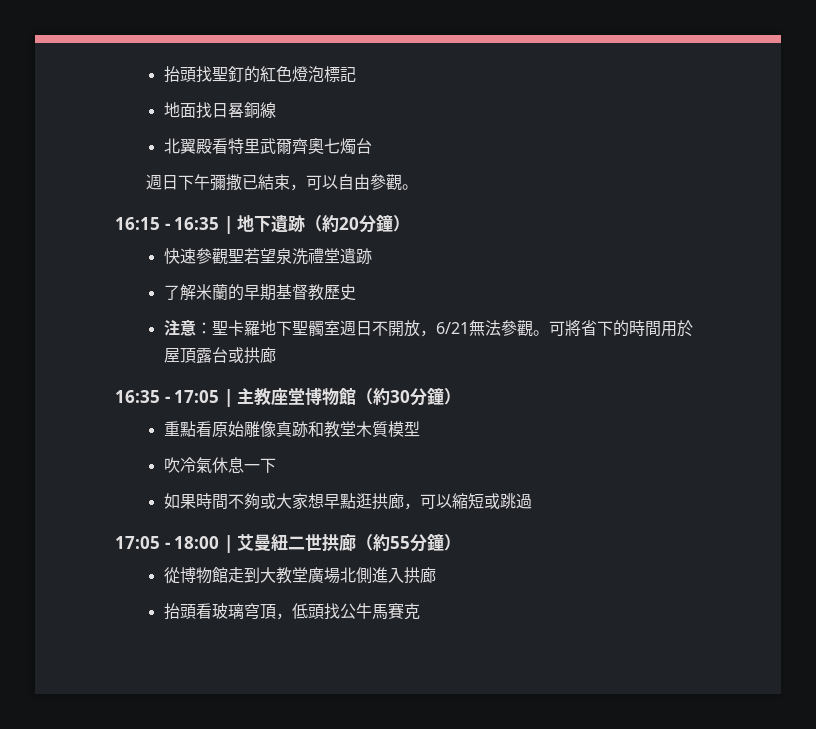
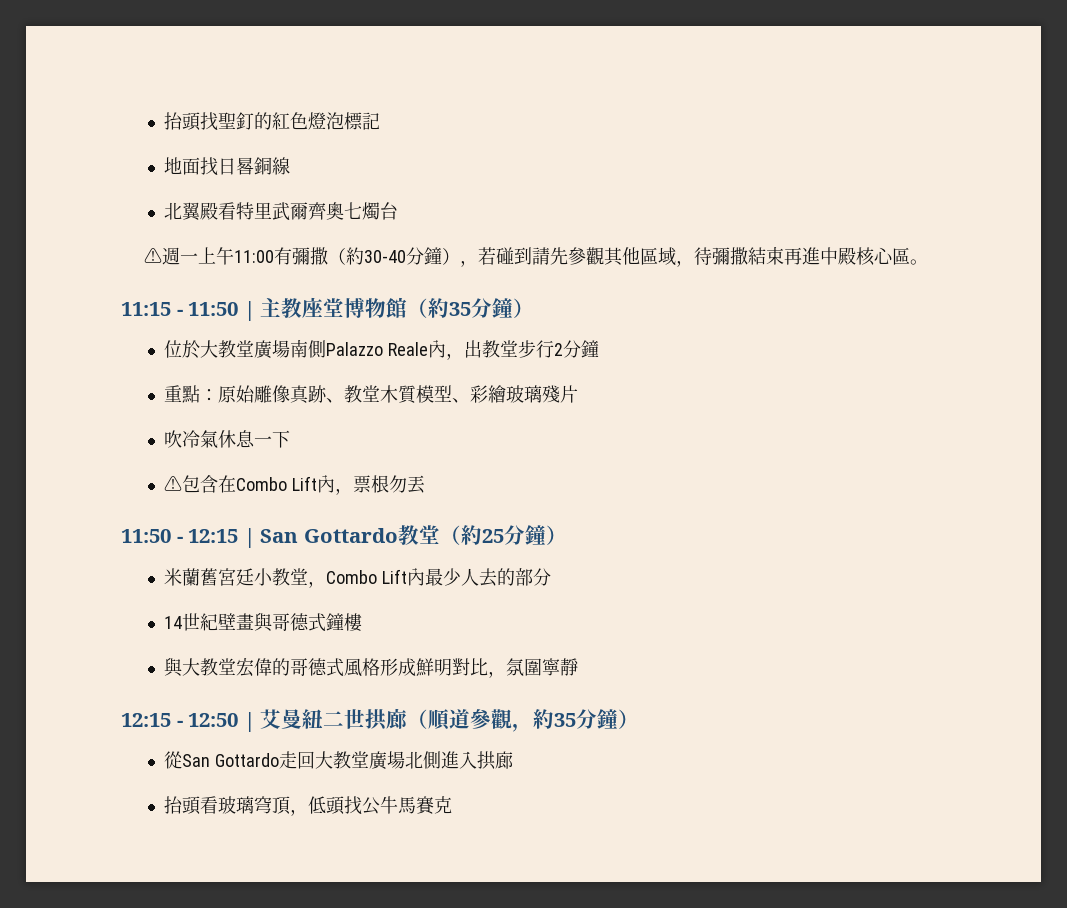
[145,174,418,191] [115,215,411,234] [163,248,372,265] [163,284,356,301] [163,320,693,337] [163,347,276,364] [115,390,220,403] 週日下午彌撒已結束，可以自由參觀。 // 16:15 - 16:35 | 地下遺跡（約20分鐘） // 快速參觀聖若望泉洗禮堂遺跡 // 了解米蘭的早期基督教歷史 // 注意：聖卡羅地下聖髑室週日不開放，6/21無法參觀。可將省下的時間用於屋頂露台或拱廊 // 16:35 - 17:05 -> [144,247,929,267] [121,302,239,316] ⚠週一上午11:00有彌撒（約30-40分鐘），若碰到請先參觀其他區域，待彌撒結束再進中殿核心區。 // 11:15 - 11:50
[390,388,462,406] 30分鐘） -> [449,298,535,318] [164,339,600,360] 35分鐘） // 位於大教堂廣場南側Palazzo Reale內，出教堂步行2分鐘
[195,421,212,437] 看 -> [200,389,219,401] ：
[307,421,324,437] 和 -> [326,398,345,403] 、
(420, 429) none -> [452,385,579,403] 、彩繪玻璃殘片
[163,493,532,510] [115,536,220,549] 如果時間不夠或大家想早點逛拱廊，可以縮短或跳過 // 17:05 - 18:00 -> [164,475,426,495] [121,525,567,548] [164,568,552,588] [164,612,364,632] [164,657,580,678] [121,713,239,727] ⚠包含在Combo Lift內，票根勿丟 // 11:50 - 12:15 | San Gottardo教堂（約25分鐘） // 米蘭舊宮廷小教堂，Combo Lift內最少人去的部分 // 14世紀壁畫與哥德式鐘樓 // 與大教堂宏偉的哥德式風格形成鮮明對比，氛圍寧靜 // 12:15 - 12:50
[373,534,411,552] 約55 -> [428,709,577,732] 順道參觀，約35
[179,567,260,584] 博物館走到 -> [182,751,316,769] San Gottardo走回

